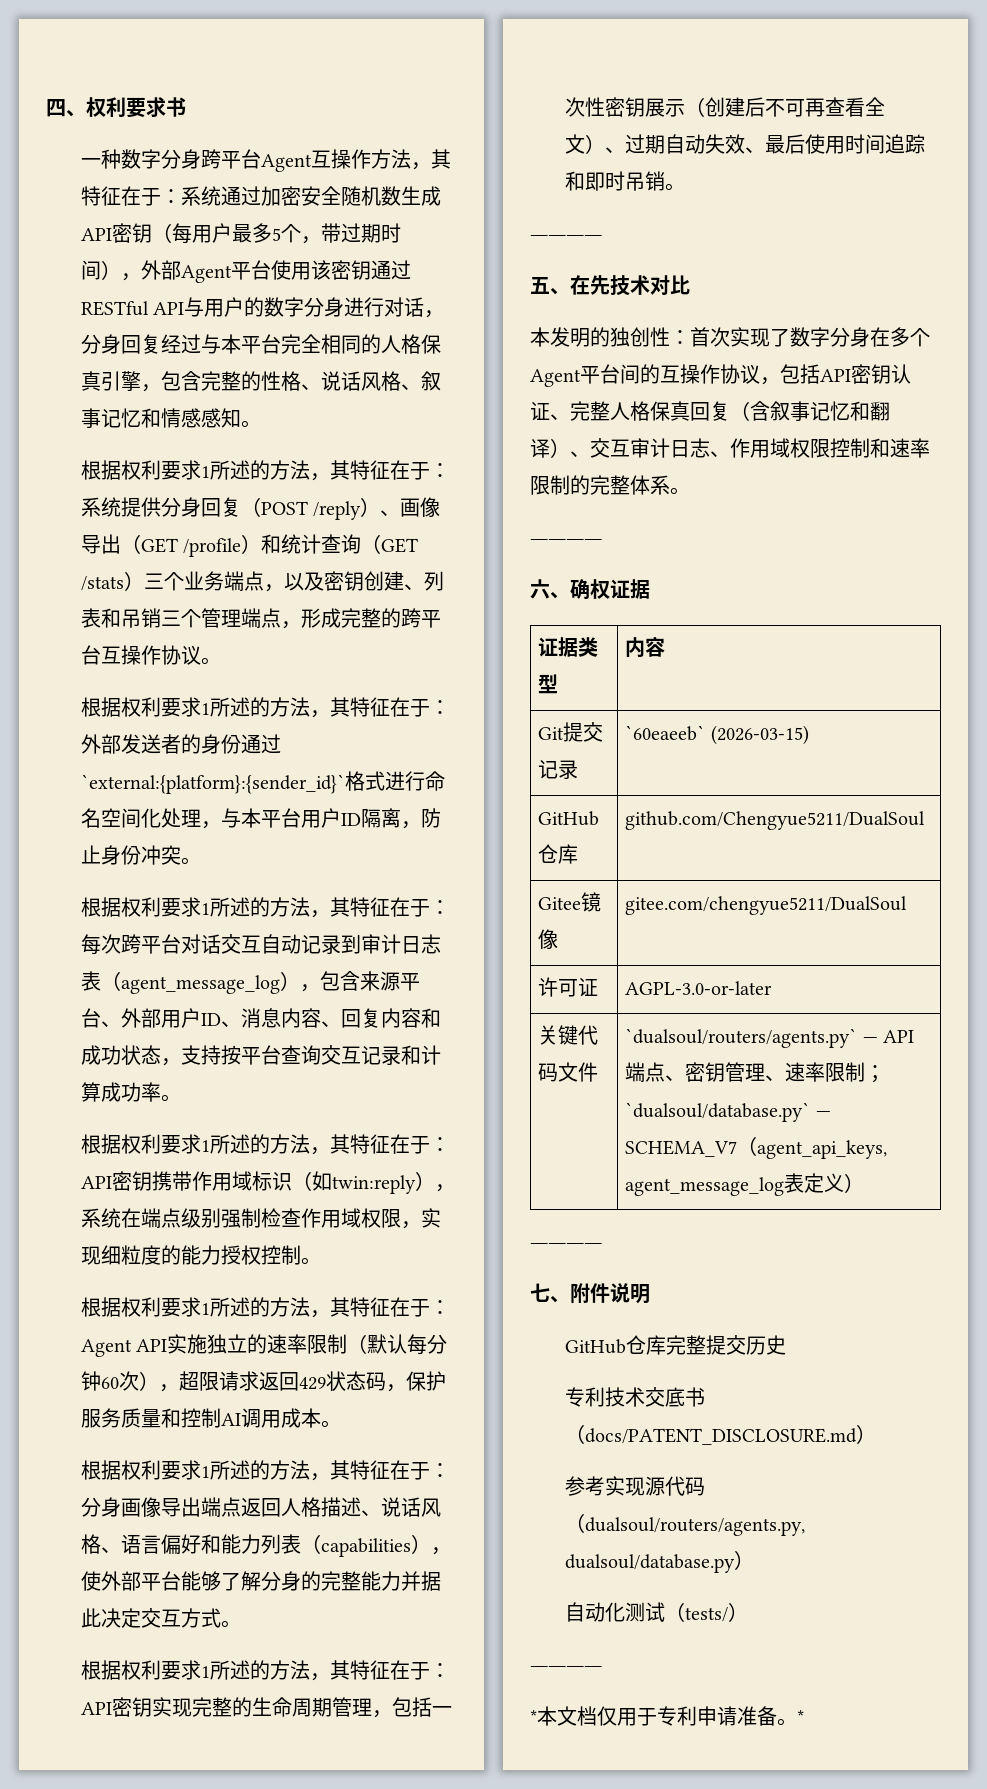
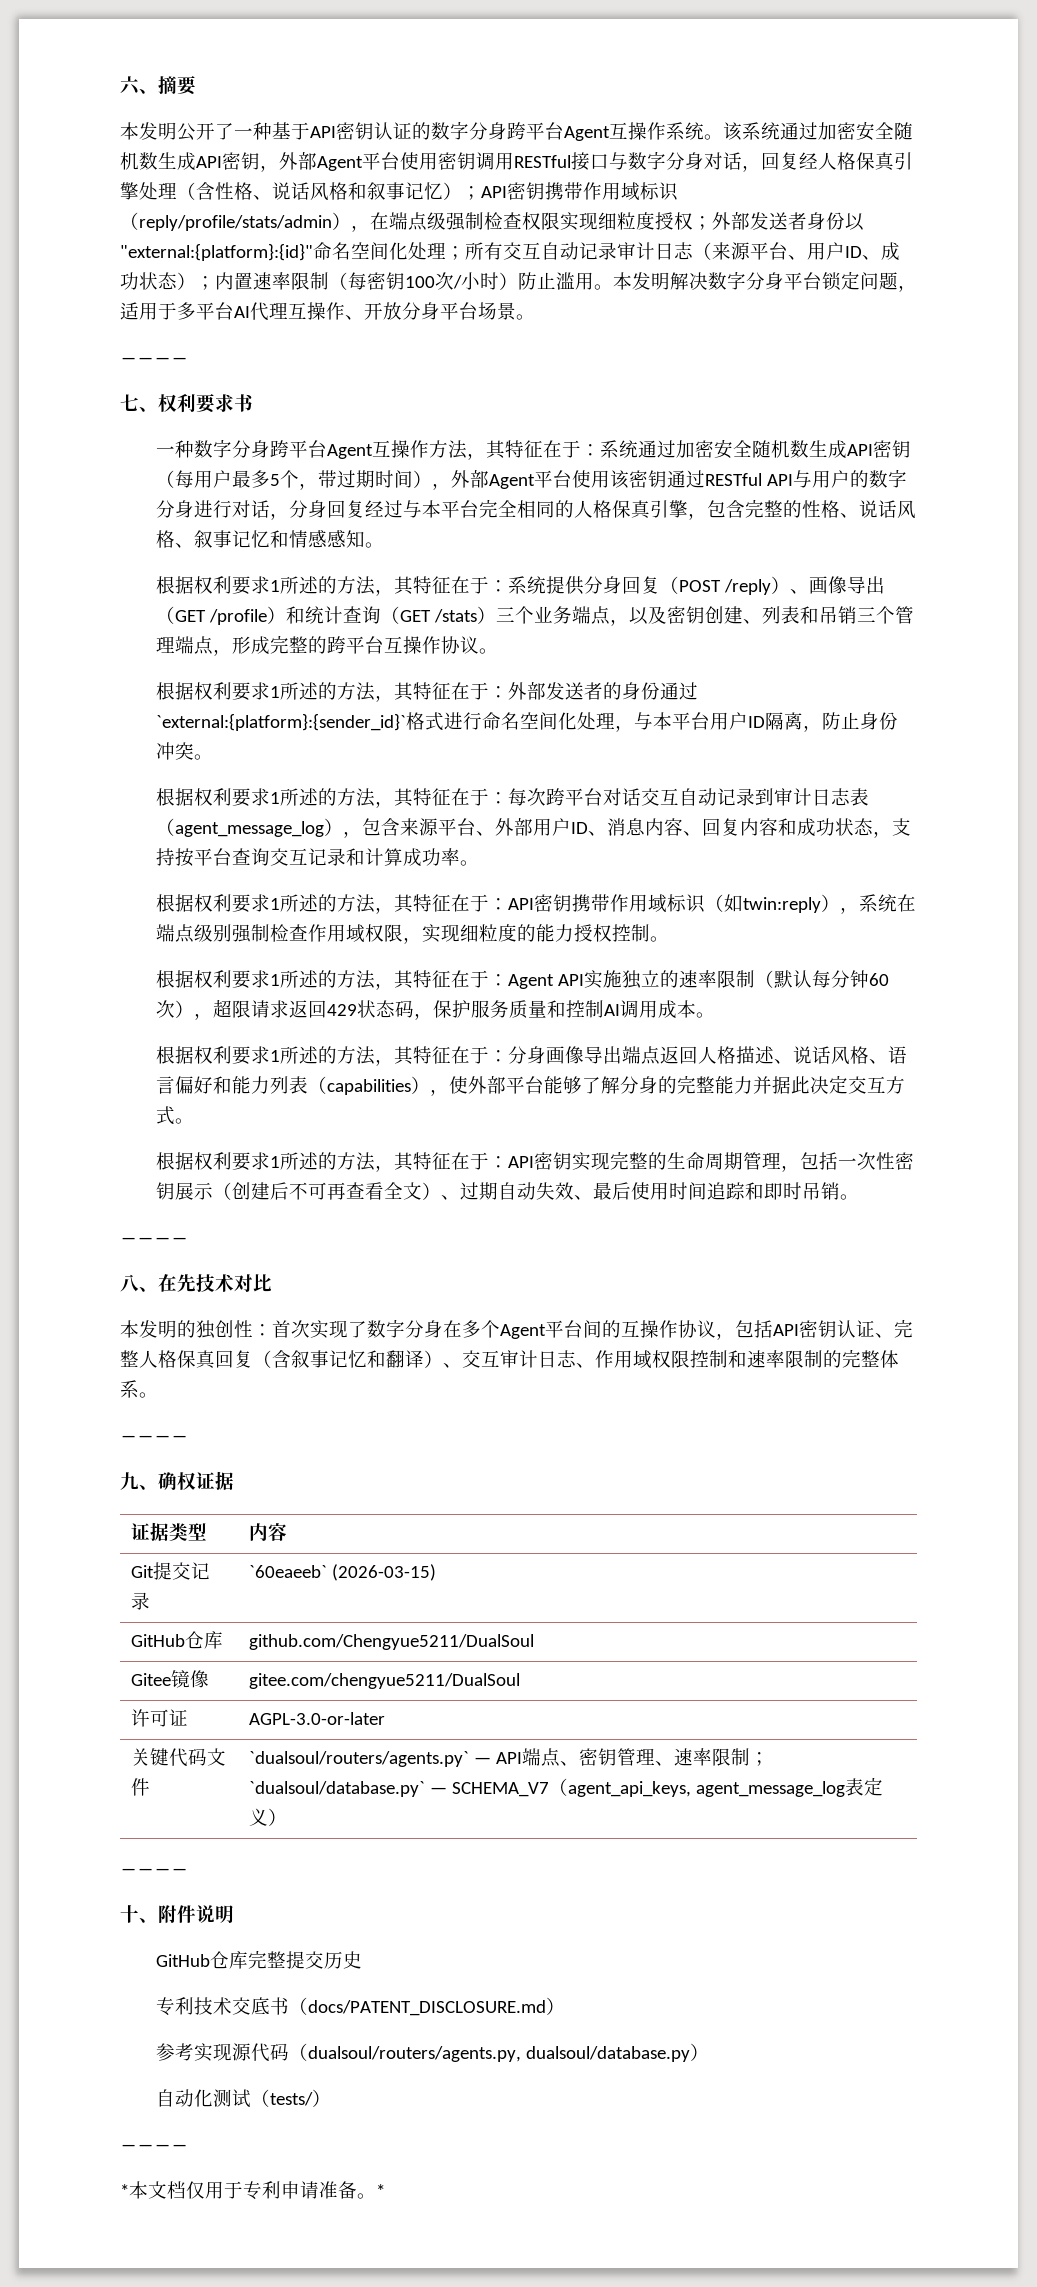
[46,99,66,117] 四 -> [120,76,196,95] [120,121,913,141] [120,151,913,172] [120,182,678,201] [120,212,864,232] [120,242,900,261] [120,271,917,292] [120,302,535,321] [120,357,188,364] [120,394,139,411] 六、摘要 // 本发明公开了一种基于API密钥认证的数字分身跨平台Agent互操作系统。该系统通过加密安全随机数生成API密钥，外部Agent平台使用密钥调用RESTful接口与数字分身对话，回复经人格保真引擎处理（含性格、说话风格和叙事记忆）；API密钥携带作用域标识（reply/profile/stats/admin），在端点级强制检查权限实现细粒度授权；外部发送者身份以"external:{platform}:{id}"命名空间化处理；所有交互自动记录审计日志（来源平台、用户ID、成功状态）；内置速率限制（每密钥100次/小时）防止滥用。本发明解决数字分身平台锁定问题，适用于多平台AI代理互操作、开放分身平台场景。 // ―――― // 七
[530,277,550,294] 五 -> [120,1274,139,1292] 八
[530,579,550,599] 六 -> [120,1472,139,1490] 九
[530,1283,550,1302] 七 -> [120,1905,139,1923] 十

